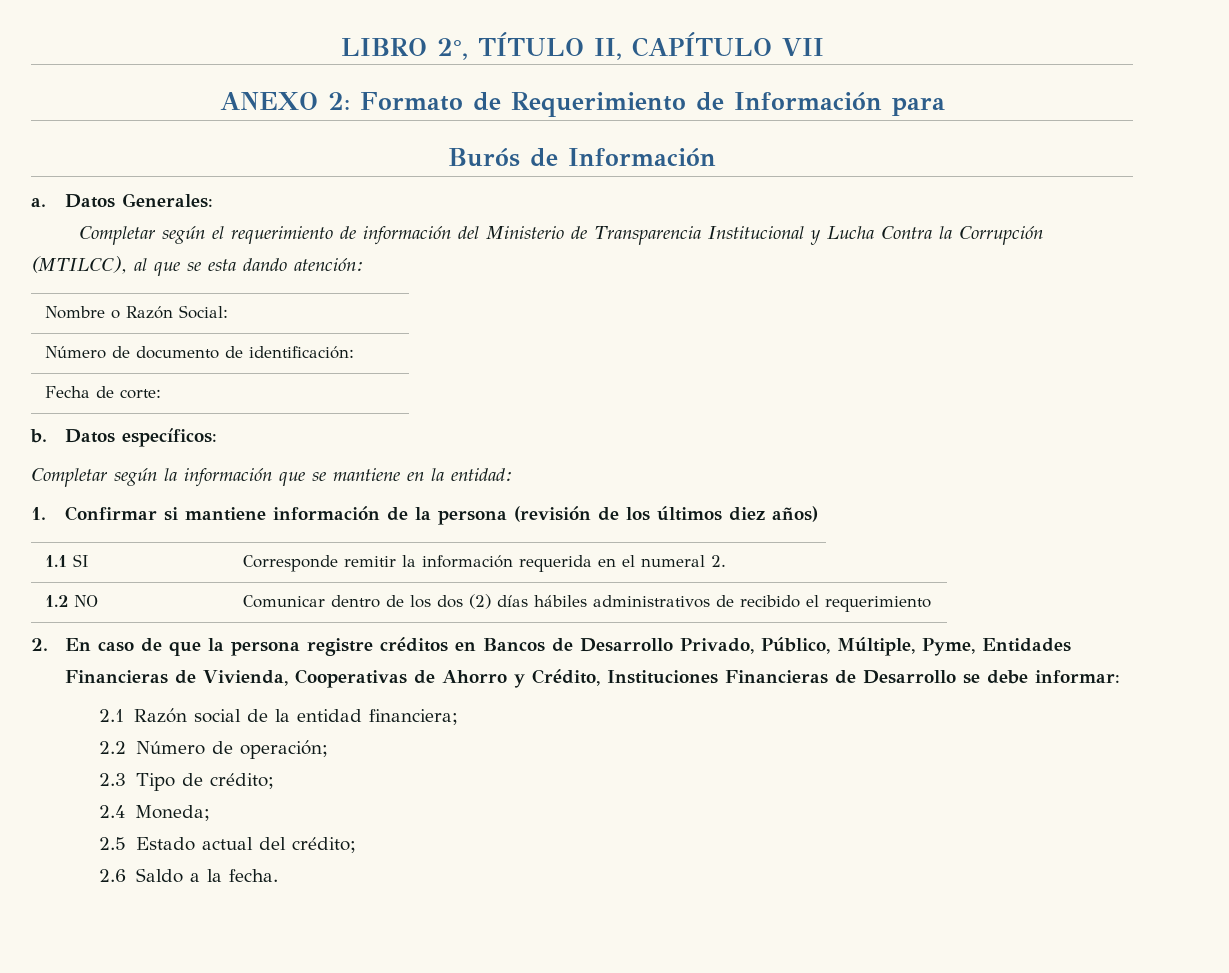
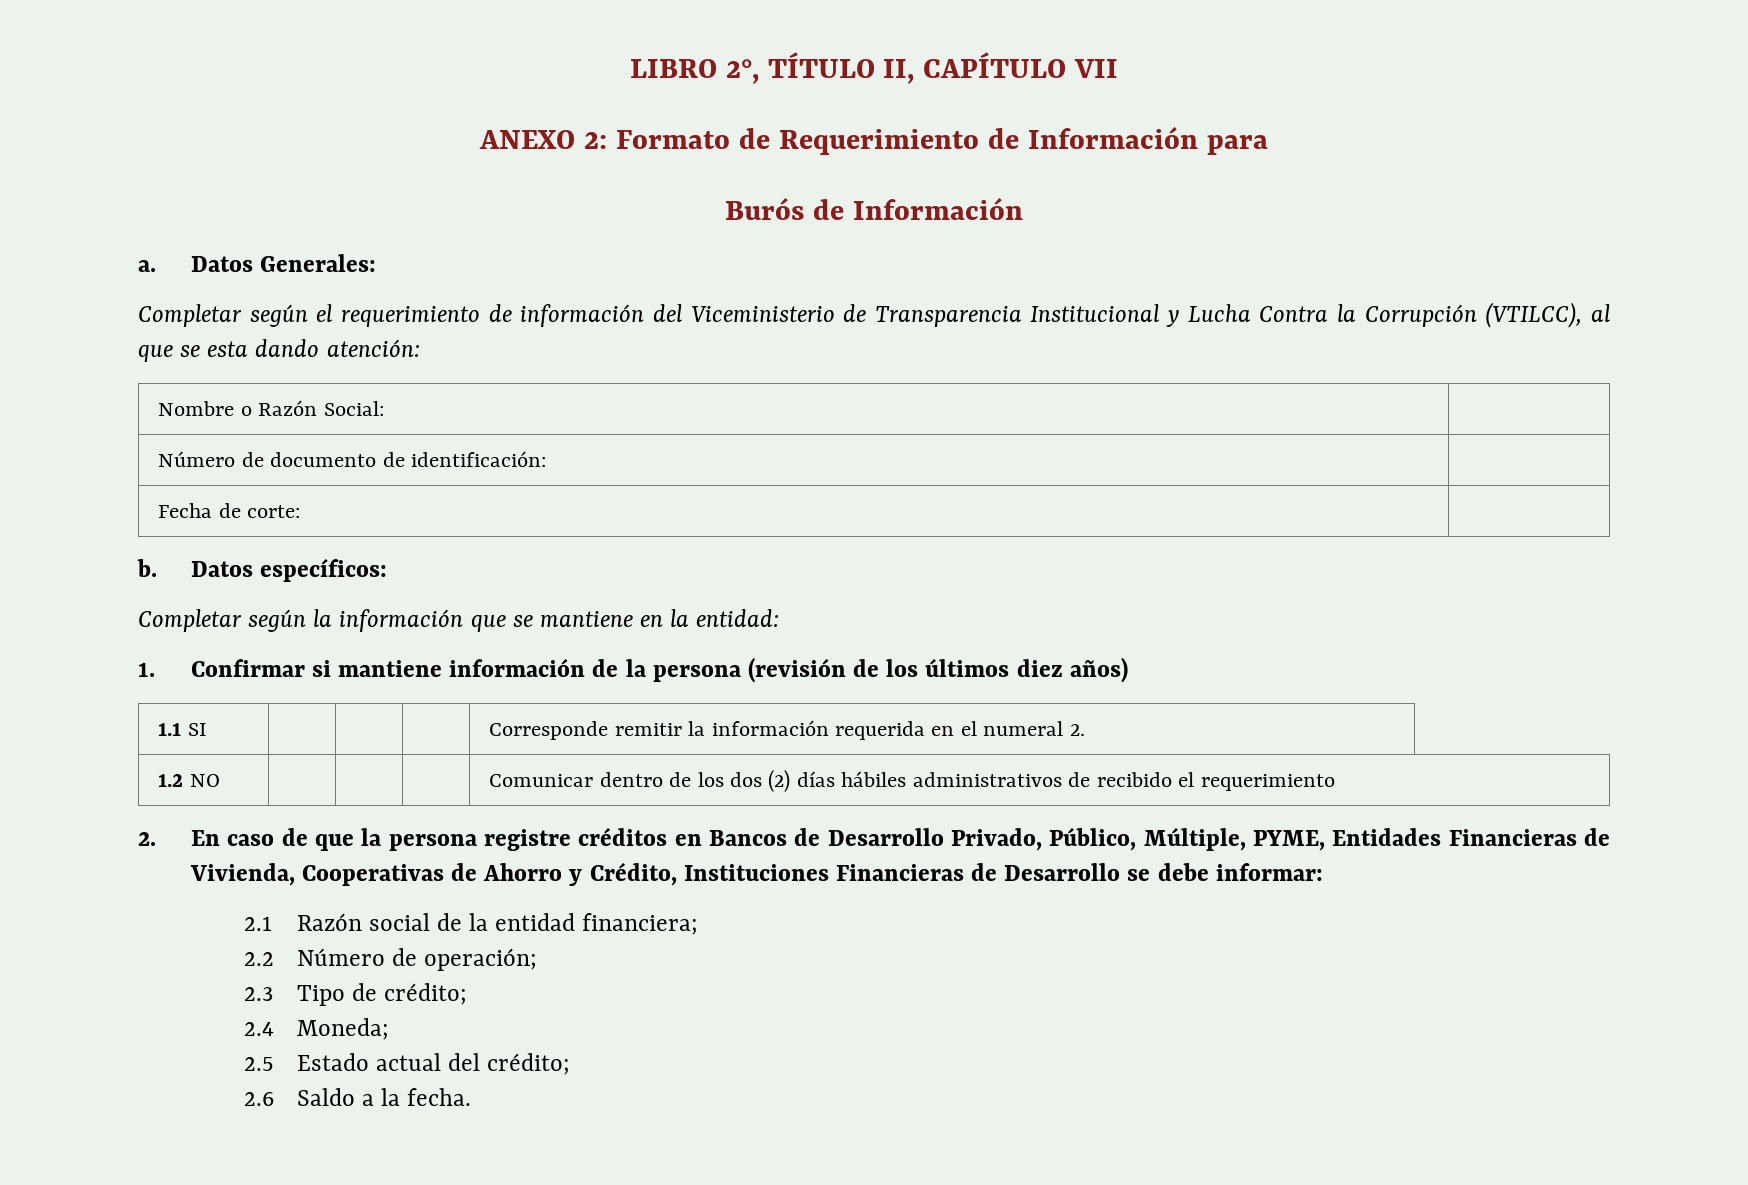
[486,226,565,239] Ministerio -> [690,306,835,322] Viceministerio
[31,256,127,274] (MTILCC), -> [1485,302,1583,328] (VTILCC),
[922,638,976,656] Pyme, -> [1252,830,1325,851] PYME,

